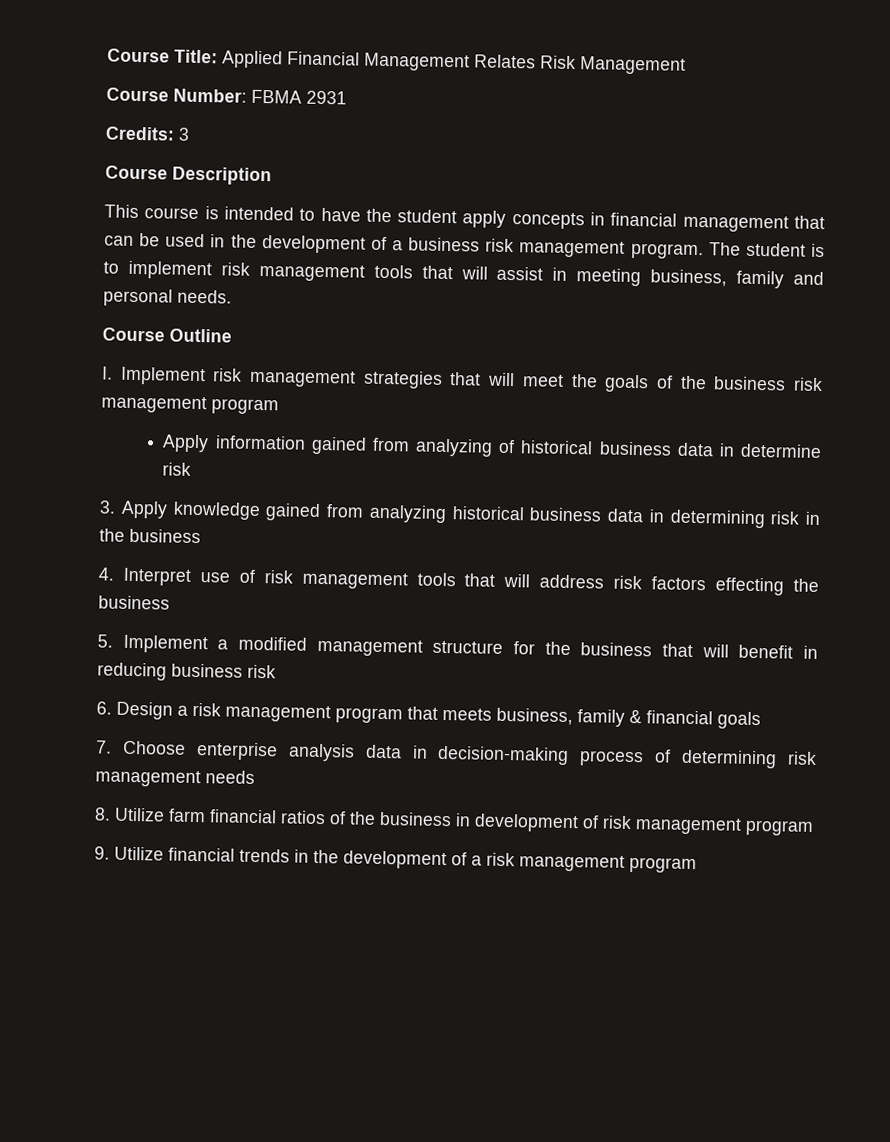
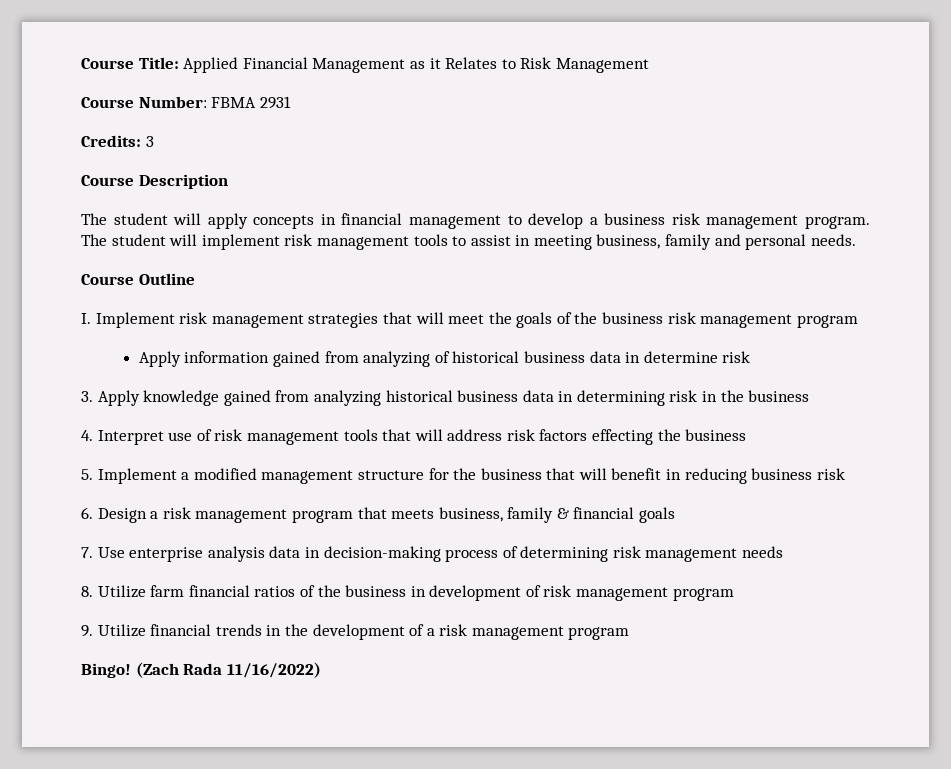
[474,54,536,69] Relates -> [409,57,516,69] as it Relates to
[104,204,458,224] This course is intended to have the student -> [81,213,202,225] The student will
[794,215,825,230] [104,233,387,254] that can be used in the development of -> [507,213,584,229] to develop
[811,243,825,258] [103,261,119,274] is to -> [169,234,198,246] will
[421,265,488,280] that will -> [452,236,467,246] to
[122,740,186,755] Choose -> [97,547,125,558] Use
(697, 865) none -> [81,662,321,678] // Bingo! (Zach Rada 11/16/2022)

